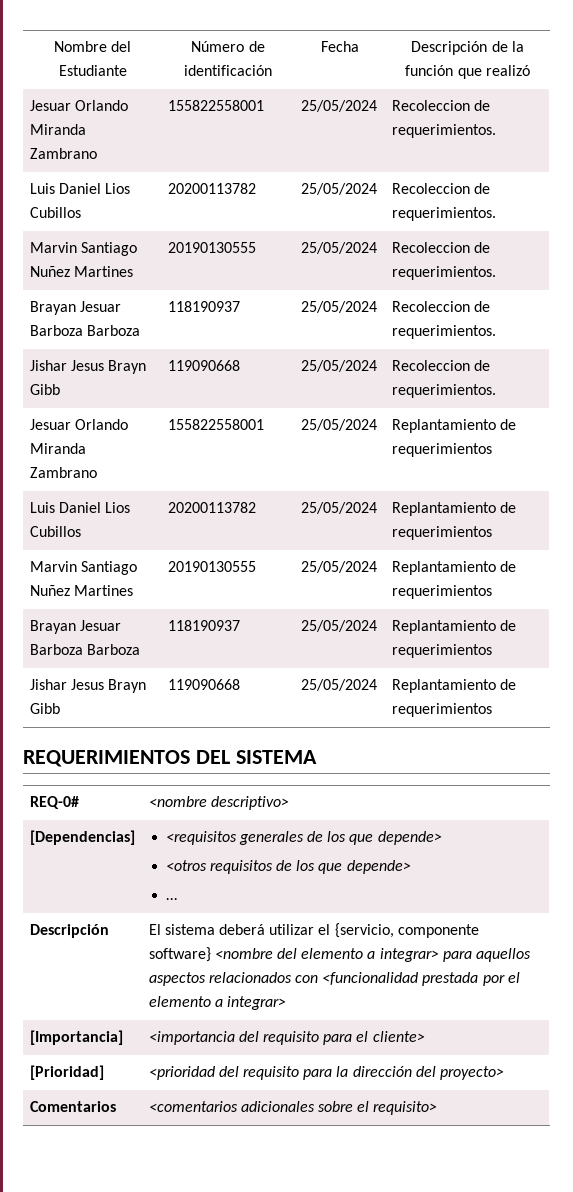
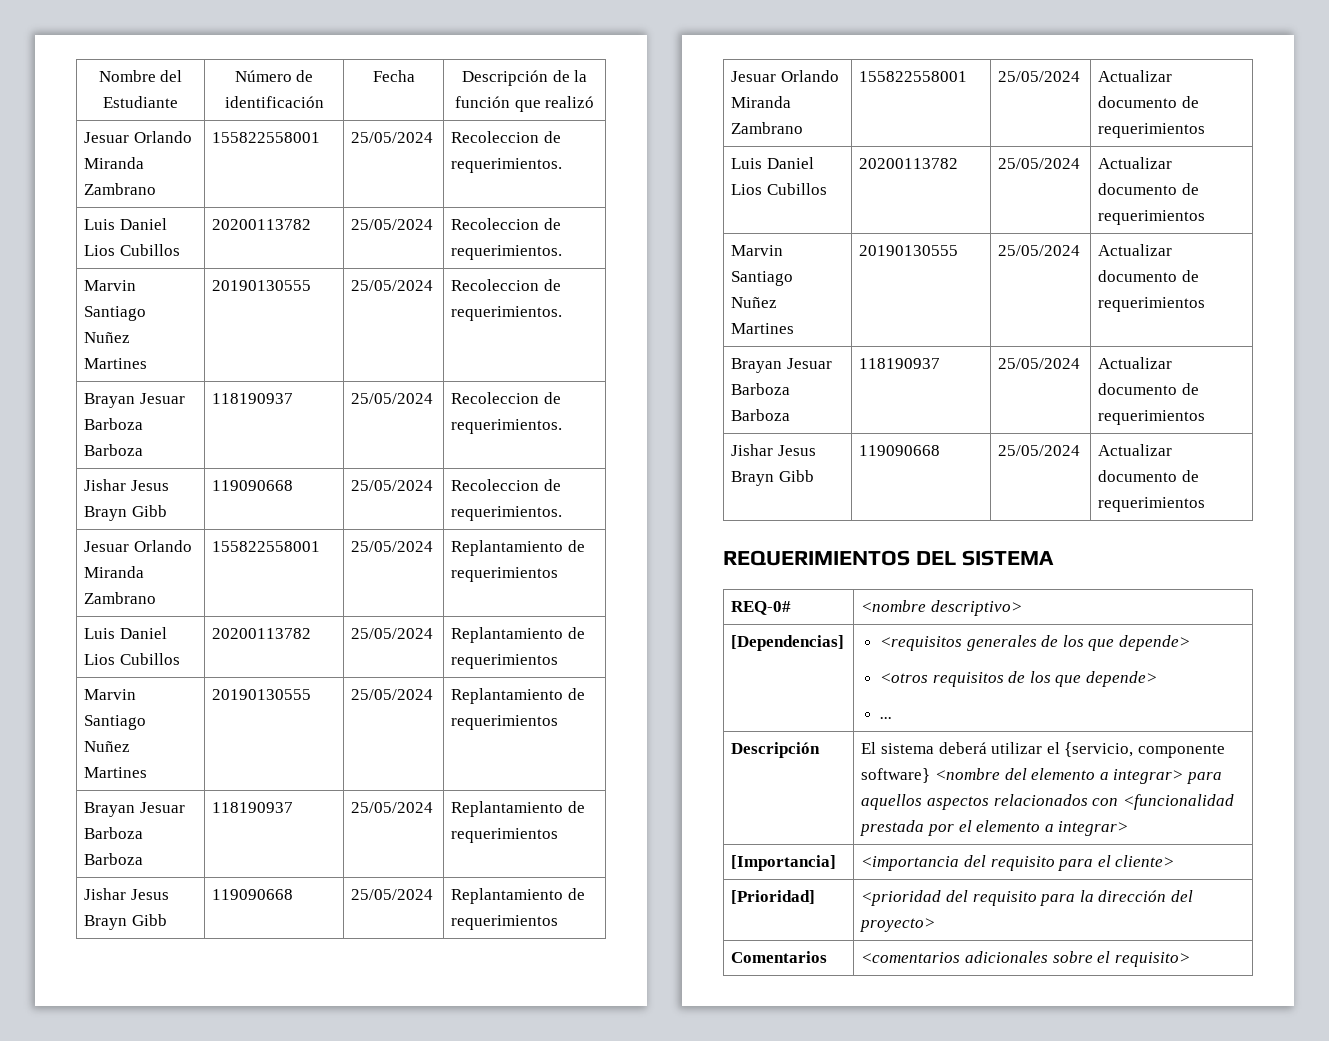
(492, 710) none -> [731,70,839,82] [731,96,792,108] [731,122,804,134] [859,71,968,82] [998,71,1081,82] [1098,70,1173,82] [1098,96,1199,108] [1098,123,1206,138] [731,157,814,169] [731,183,827,195] [859,158,959,169] [998,158,1081,169] [1098,157,1173,169] [1098,183,1199,195] [1098,210,1206,225] [731,245,784,256] [731,271,794,286] [731,297,778,308] [731,323,795,334] [859,245,959,256] [998,245,1081,256] [1098,244,1173,256] [1098,270,1199,282] [1098,297,1206,312] [731,358,832,373] [731,383,791,395] [731,409,791,421] [859,358,941,369] [998,358,1081,369] [1098,357,1173,369] [1098,383,1199,395] [1098,410,1206,425] [731,444,816,456] [731,470,814,486] [859,445,941,456] [998,445,1081,456] [1098,444,1173,456] [1098,470,1199,482] [1098,497,1206,512] // Jesuar Orlando Miranda Zambrano | 155822558001 | 25/05/2024 | Actualizar documento de requerimientos // Luis Daniel Lios Cubillos | 20200113782 | 25/05/2024 | Actualizar documento de requerimientos // Marvin Santiago Nuñez Martines | 20190130555 | 25/05/2024 | Actualizar documento de requerimientos // Brayan Jesuar Barboza Barboza | 118190937 | 25/05/2024 | Actualizar documento de requerimientos // Jishar Jesus Brayn Gibb | 119090668 | 25/05/2024 | Actualizar documento de requerimientos

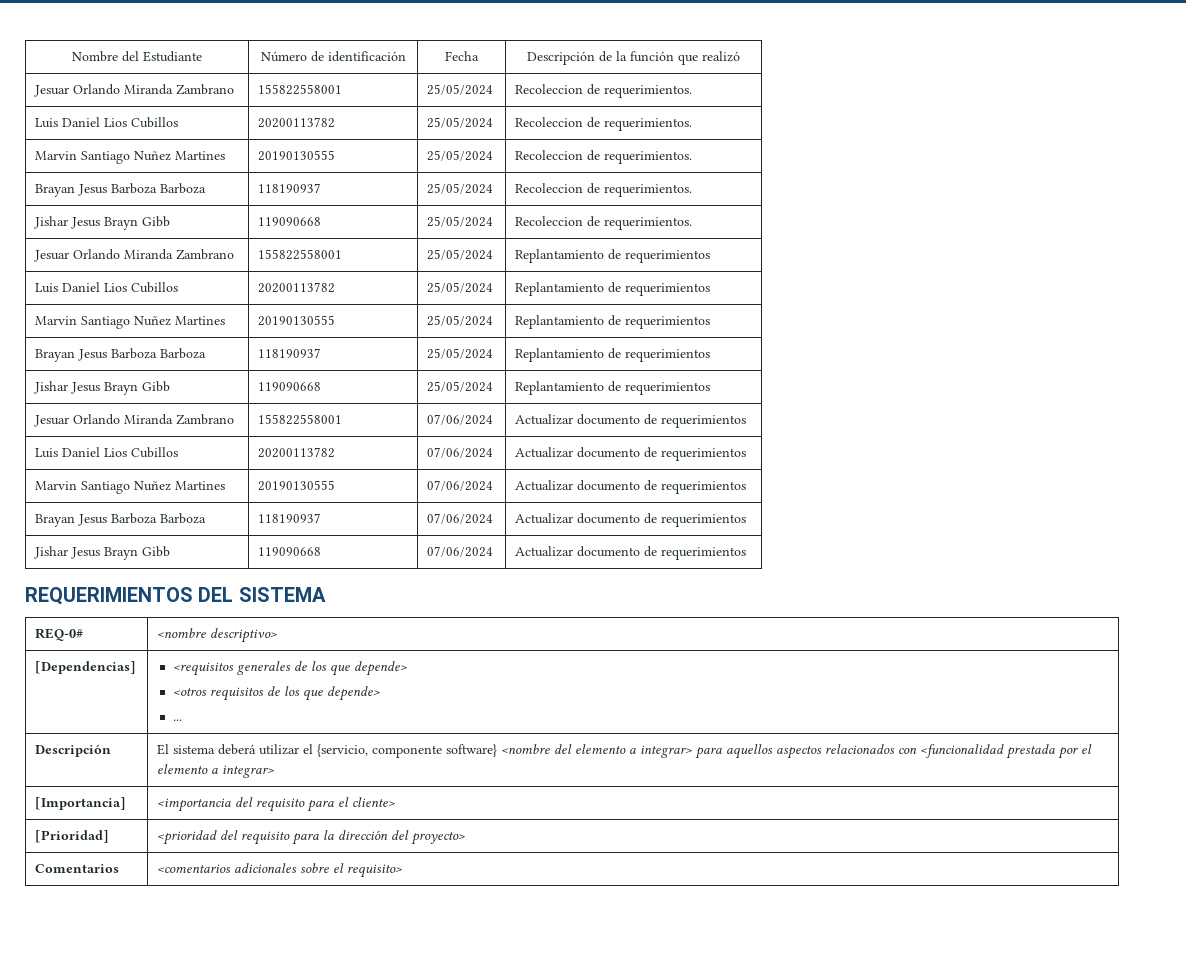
[139,393,185,404] Jesuar -> [78,184,108,196] Jesus
[139,802,185,813] Jesuar -> [78,349,108,361] Jesus
[998,71,1081,82] 25/05/2024 -> [427,414,494,425] 07/06/2024
[998,158,1081,169] 25/05/2024 -> [427,447,494,458] 07/06/2024
[998,245,1081,256] 25/05/2024 -> [427,480,494,491] 07/06/2024
[786,358,832,369] [731,383,791,395] [731,409,791,421] [859,358,941,369] [998,358,1081,369] Jesuar Barboza Barboza | 118190937 | 25/05/2024 -> [78,513,207,526] [258,513,322,523] [427,513,494,524] Jesus Barboza Barboza | 118190937 | 07/06/2024
[998,445,1081,456] 25/05/2024 -> [427,546,494,557] 07/06/2024

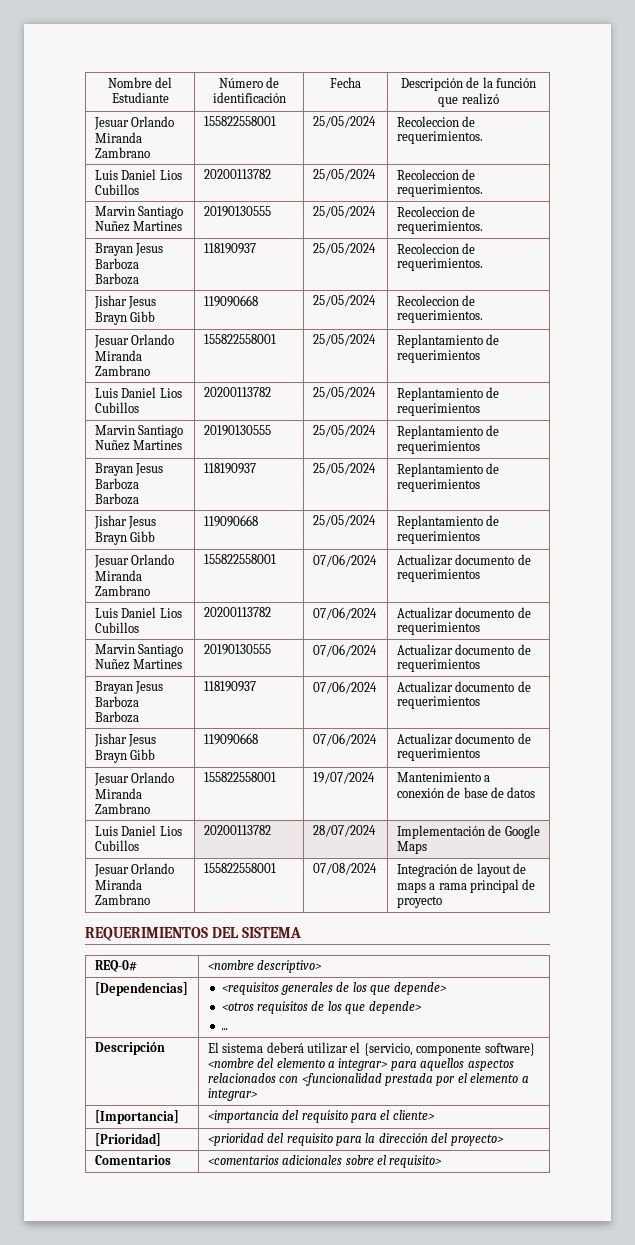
(747, 553) none -> [93,772,175,786] [94,788,142,799] [94,803,150,814] [203,772,276,782] [312,772,375,784] [396,772,491,782] [396,787,536,798] [94,825,182,836] [94,840,139,851] [203,825,271,835] [312,825,376,837] [396,825,540,839] [396,841,427,854] [93,863,175,877] [94,879,142,890] [94,894,150,905] [203,863,276,873] [312,863,377,875] [396,863,527,877] [396,879,536,893] [396,896,442,908] // Jesuar Orlando Miranda Zambrano | 155822558001 | 19/07/2024 | Mantenimiento a conexión de base de datos // Luis Daniel Lios Cubillos | 20200113782 | 28/07/2024 | Implementación de Google Maps // Jesuar Orlando Miranda Zambrano | 155822558001 | 07/08/2024 | Integración de layout de maps a rama principal de proyecto

